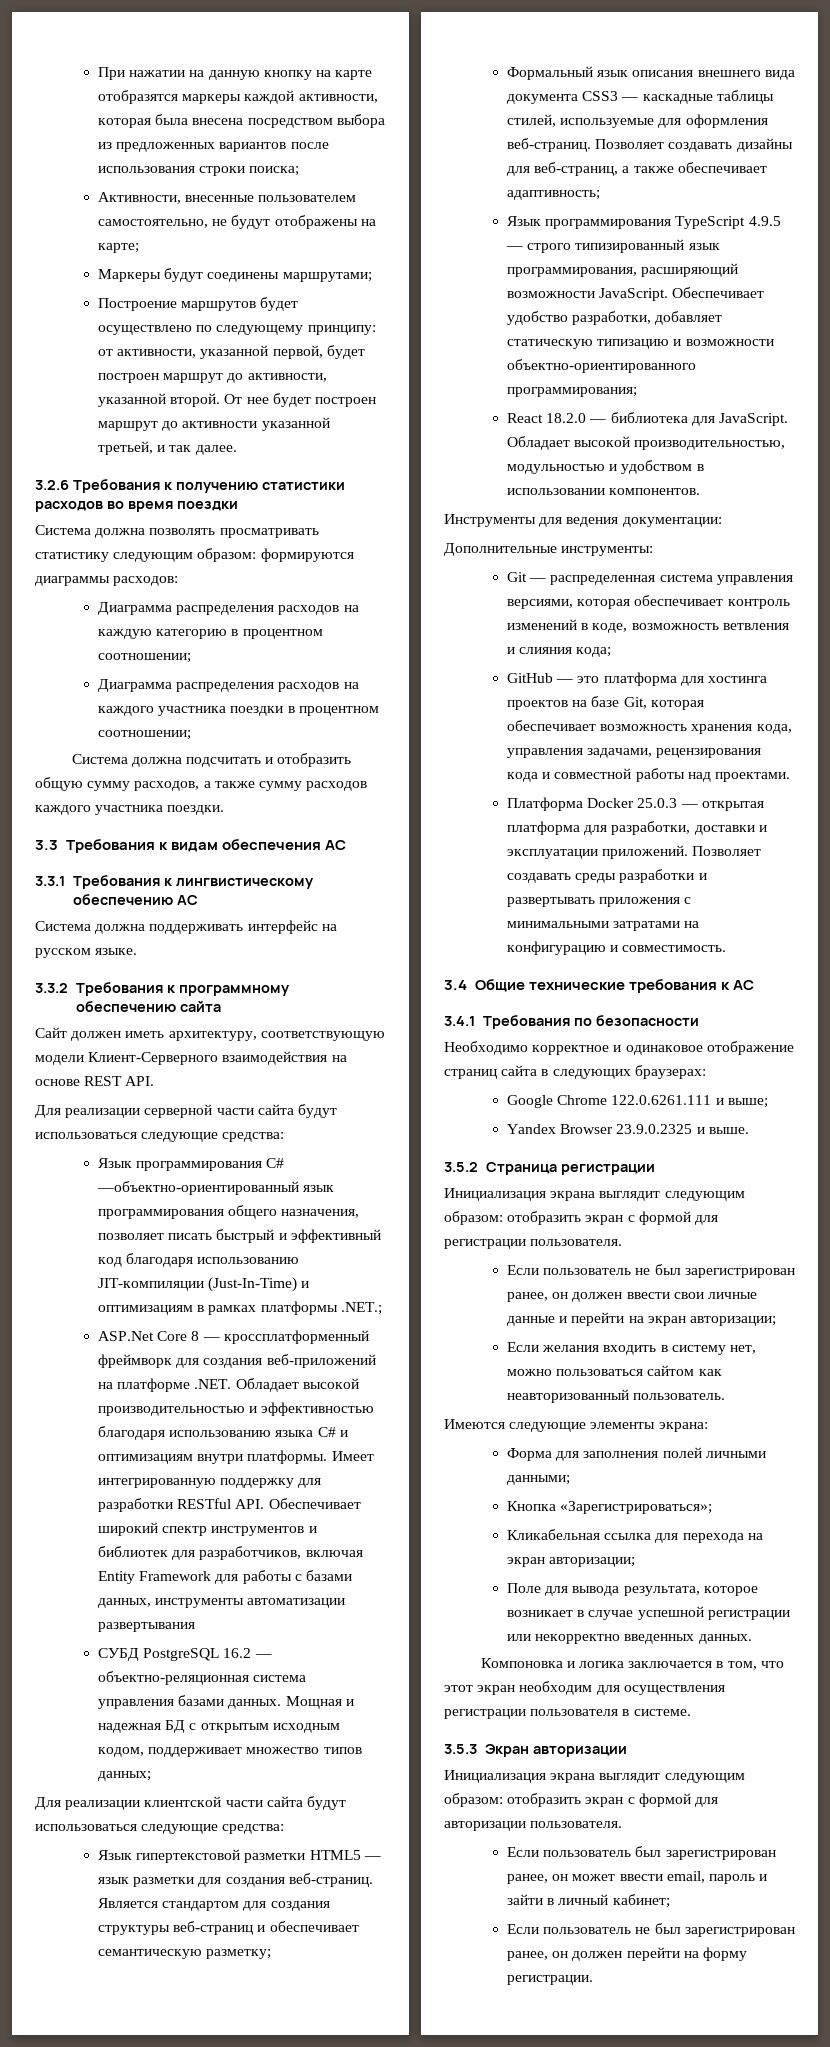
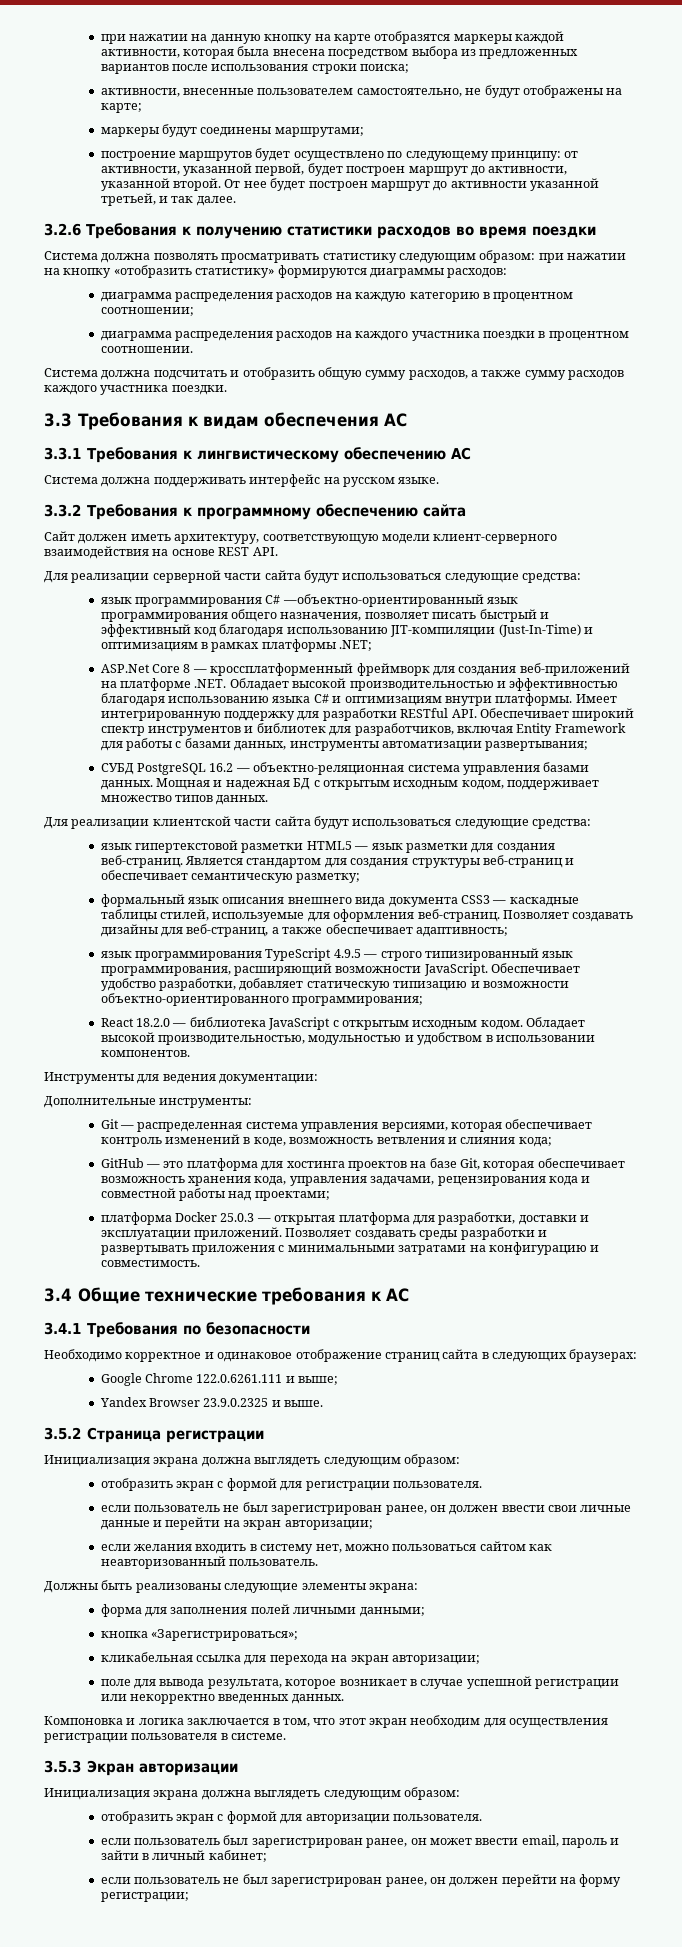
[97,67,125,80] При -> [100,34,126,44] при
[97,192,181,204] Активности, -> [100,88,180,97] активности,
[97,269,161,282] Маркеры -> [100,127,159,137] маркеры
[97,298,177,311] Построение -> [100,151,176,161] построение
(257, 555) none -> [538,253,626,263] [44,265,275,278] при нажатии на кнопку «отобразить статистику»
[97,602,172,615] Диаграмма -> [100,292,172,302] диаграмма
[97,679,172,692] Диаграмма -> [100,331,172,341] диаграмма
[97,730,191,740] соотношении; -> [100,346,193,353] соотношении.
[88,1052,219,1065] Клиент-Серверного -> [433,534,558,544] клиент-серверного
[97,1158,132,1168] Язык -> [100,597,132,604] язык
[340,1302,382,1315] .NET.; -> [339,640,373,651] .NET;
[97,1622,195,1632] развертывания -> [485,741,589,751] развертывания;
[97,1771,151,1781] данных; -> [216,795,269,805] данных.
[97,1850,132,1860] Язык -> [100,843,132,850] язык
[506,66,593,80] Формальный -> [100,894,185,907] формальный
[506,216,541,226] Язык -> [100,951,132,958] язык
[691,413,788,426] для JavaScript. -> [268,1017,523,1030] JavaScript с открытым исходным кодом.
[714,772,790,782] [506,797,583,811] проектами. // Платформа -> [254,1191,330,1201] [100,1212,172,1225] проектами; // платформа
[599,1191,745,1201] [444,1211,503,1225] выглядит следующим образом: -> [201,1454,460,1467] должна выглядеть следующим образом: //
[506,1265,539,1275] Если -> [100,1505,131,1512] если
[506,1342,539,1352] Если -> [100,1544,131,1551] если
[444,1419,505,1429] Имеются -> [44,1580,221,1593] Должны быть реализованы
[506,1448,552,1461] Форма -> [100,1604,142,1617] форма
[506,1501,556,1511] Кнопка -> [100,1631,148,1638] кнопка
[506,1529,600,1540] Кликабельная -> [100,1652,193,1662] кликабельная
[506,1583,541,1593] Поле -> [100,1679,131,1686] поле
[599,1773,745,1783] [444,1793,503,1807] выглядит следующим образом: -> [201,1787,460,1800] должна выглядеть следующим образом: //
[506,1847,539,1857] Если -> [100,1838,131,1845] если
[506,1924,539,1934] Если -> [100,1877,131,1884] если
[506,1975,593,1985] регистрации. -> [100,1892,189,1902] регистрации;

